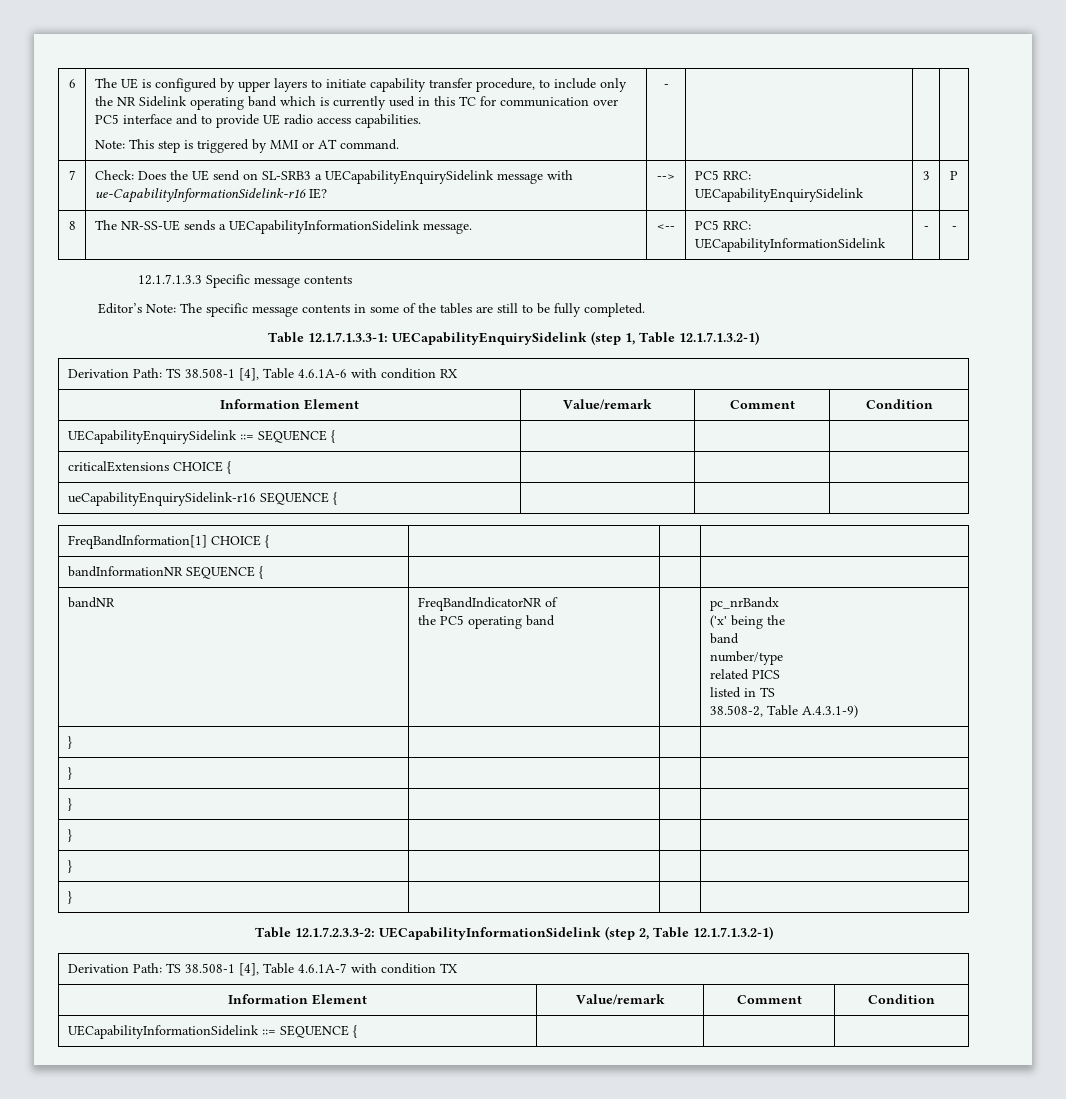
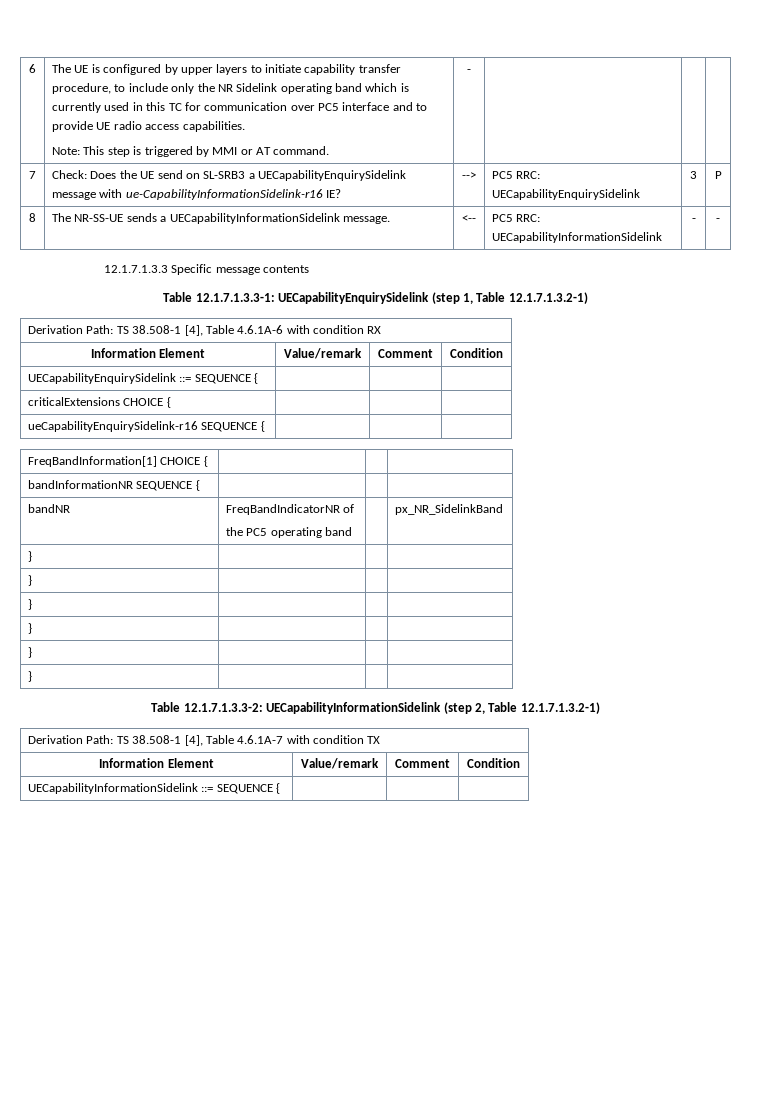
[98,303,646,317] // Editor’s Note: The specific message contents in some of the tables are still to be fully completed. -> (309, 269) none
[709,597,779,611] [709,615,785,629] [709,633,739,644] [709,651,783,665] [709,669,780,680] [709,687,775,698] [709,705,858,718] pc_nrBandx // ('x' being the // band // number/type // related PICS // listed in TS // 38.508-2, Table A.4.3.1-9) -> [395,504,504,515] px_NR_SidelinkBand
[294,927,375,937] 12.1.7.2.3.3-2: -> [183,703,263,712] 12.1.7.1.3.3-2:

